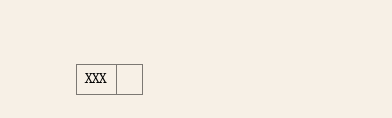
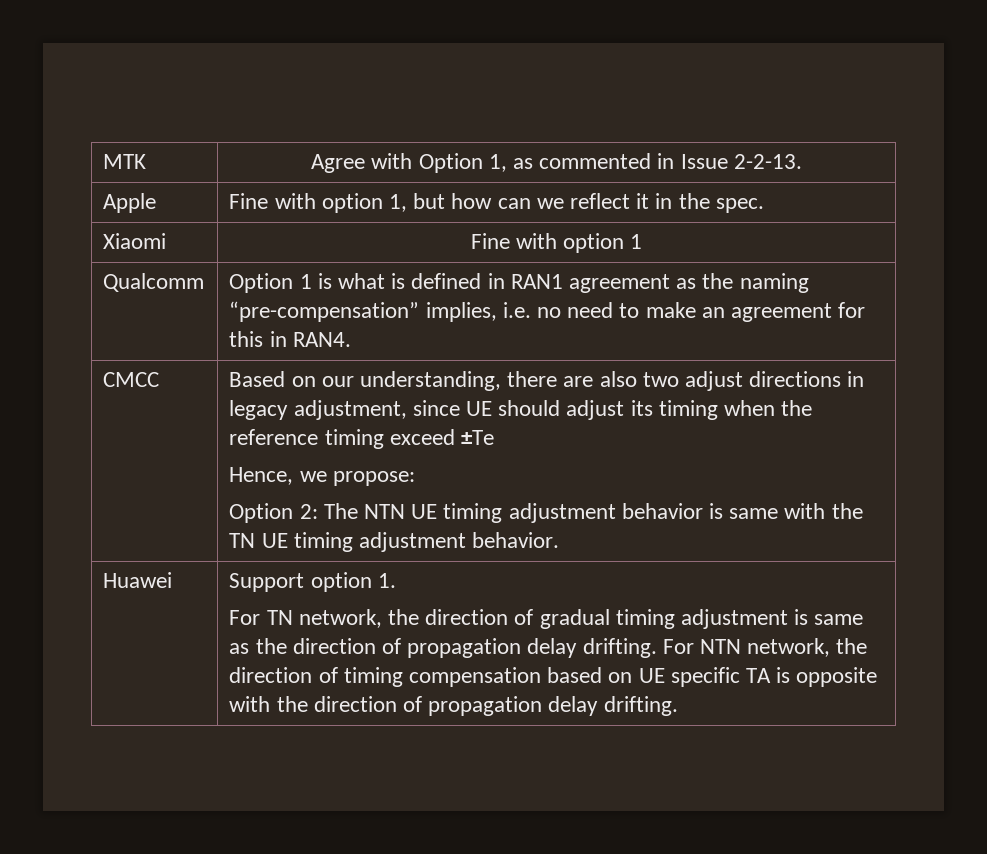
[84,73,108,83] XXX | -> [103,154,147,169] [311,153,802,173] [103,193,157,213] [229,193,764,213] [103,233,167,249] [470,233,643,253] [103,273,205,292] [229,273,809,293] [229,301,866,322] [229,331,351,347] [103,372,160,387] [229,371,865,391] [229,400,813,420] [229,429,494,449] [229,467,415,486] [229,503,863,523] [229,532,560,552] [103,572,173,588] [229,572,396,592] [229,609,864,629] [229,638,868,658] [229,667,878,687] [229,696,678,716] MTK | Agree with Option 1, as commented in Issue 2-2-13. // Apple | Fine with option 1, but how can we reflect it in the spec. // Xiaomi | Fine with option 1 // Qualcomm | Option 1 is what is defined in RAN1 agreement as the naming “pre-compensation” implies, i.e. no need to make an agreement for this in RAN4. // CMCC | Based on our understanding, there are also two adjust directions in legacy adjustment, since UE should adjust its timing when the reference timing exceed ±Te // Hence, we propose: // Option 2: The NTN UE timing adjustment behavior is same with the TN UE timing adjustment behavior. // Huawei | Support option 1. // For TN network, the direction of gradual timing adjustment is same as the direction of propagation delay drifting. For NTN network, the direction of timing compensation based on UE specific TA is opposite with the direction of propagation delay drifting.

